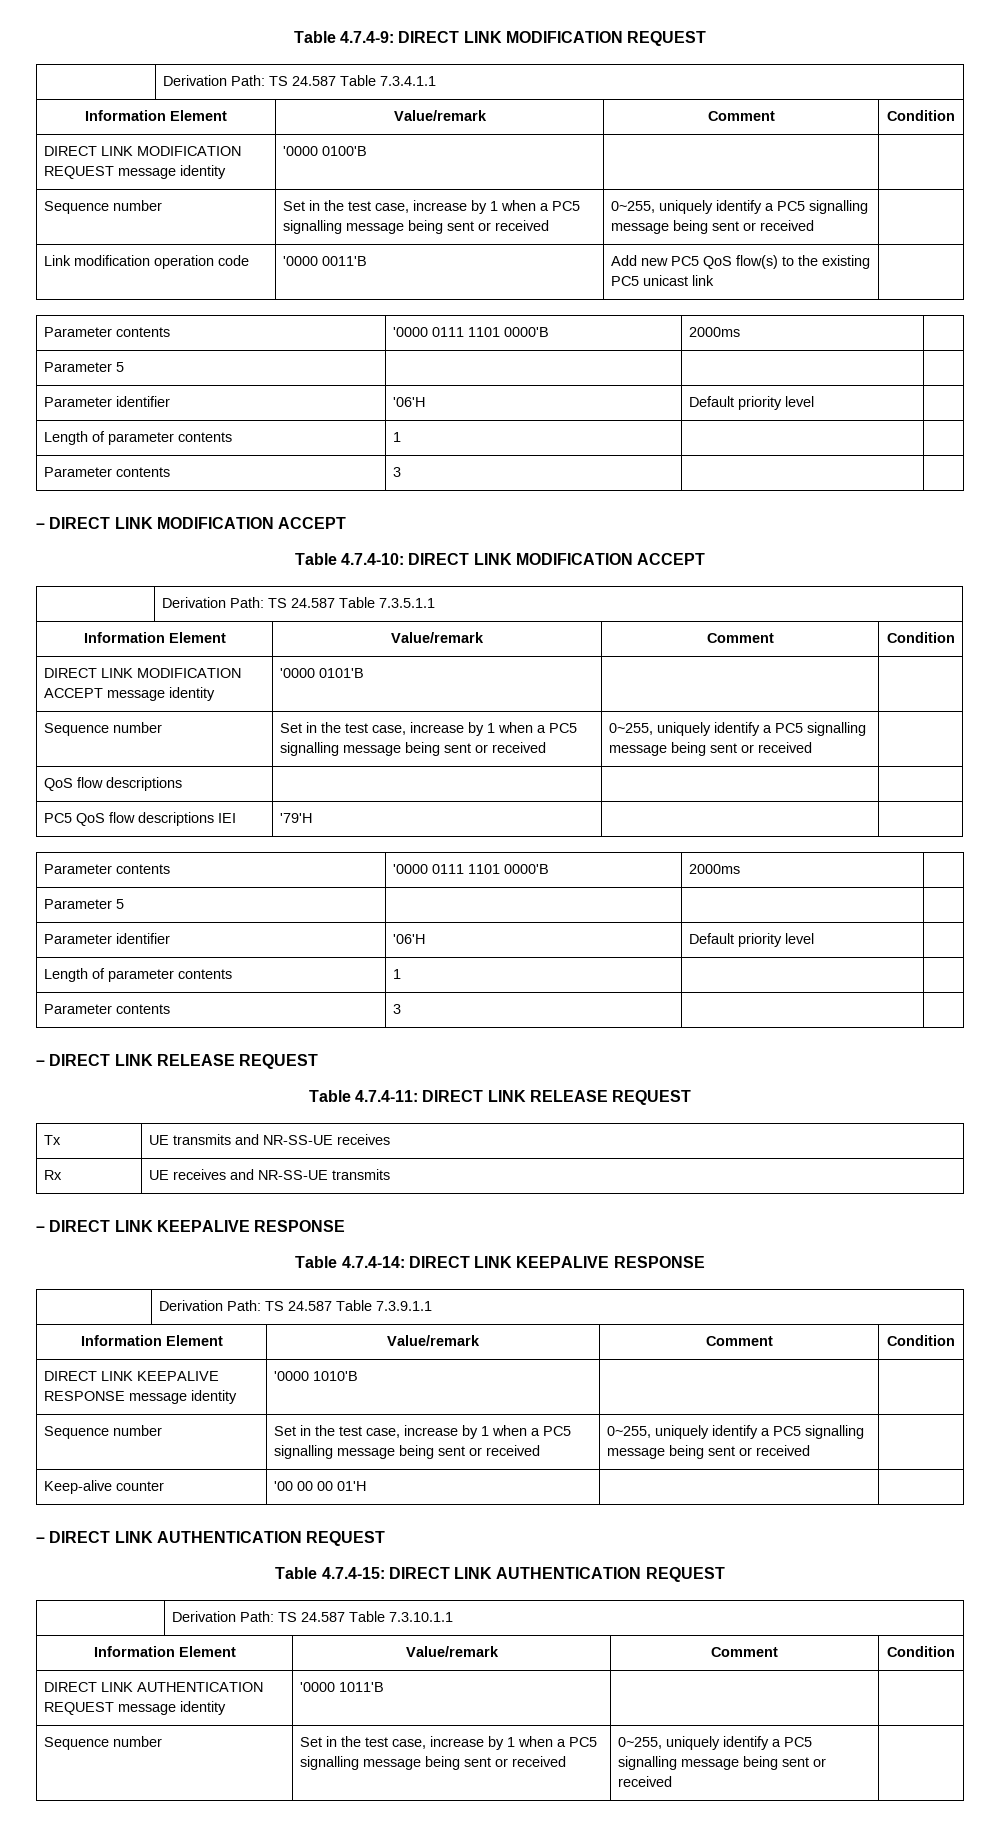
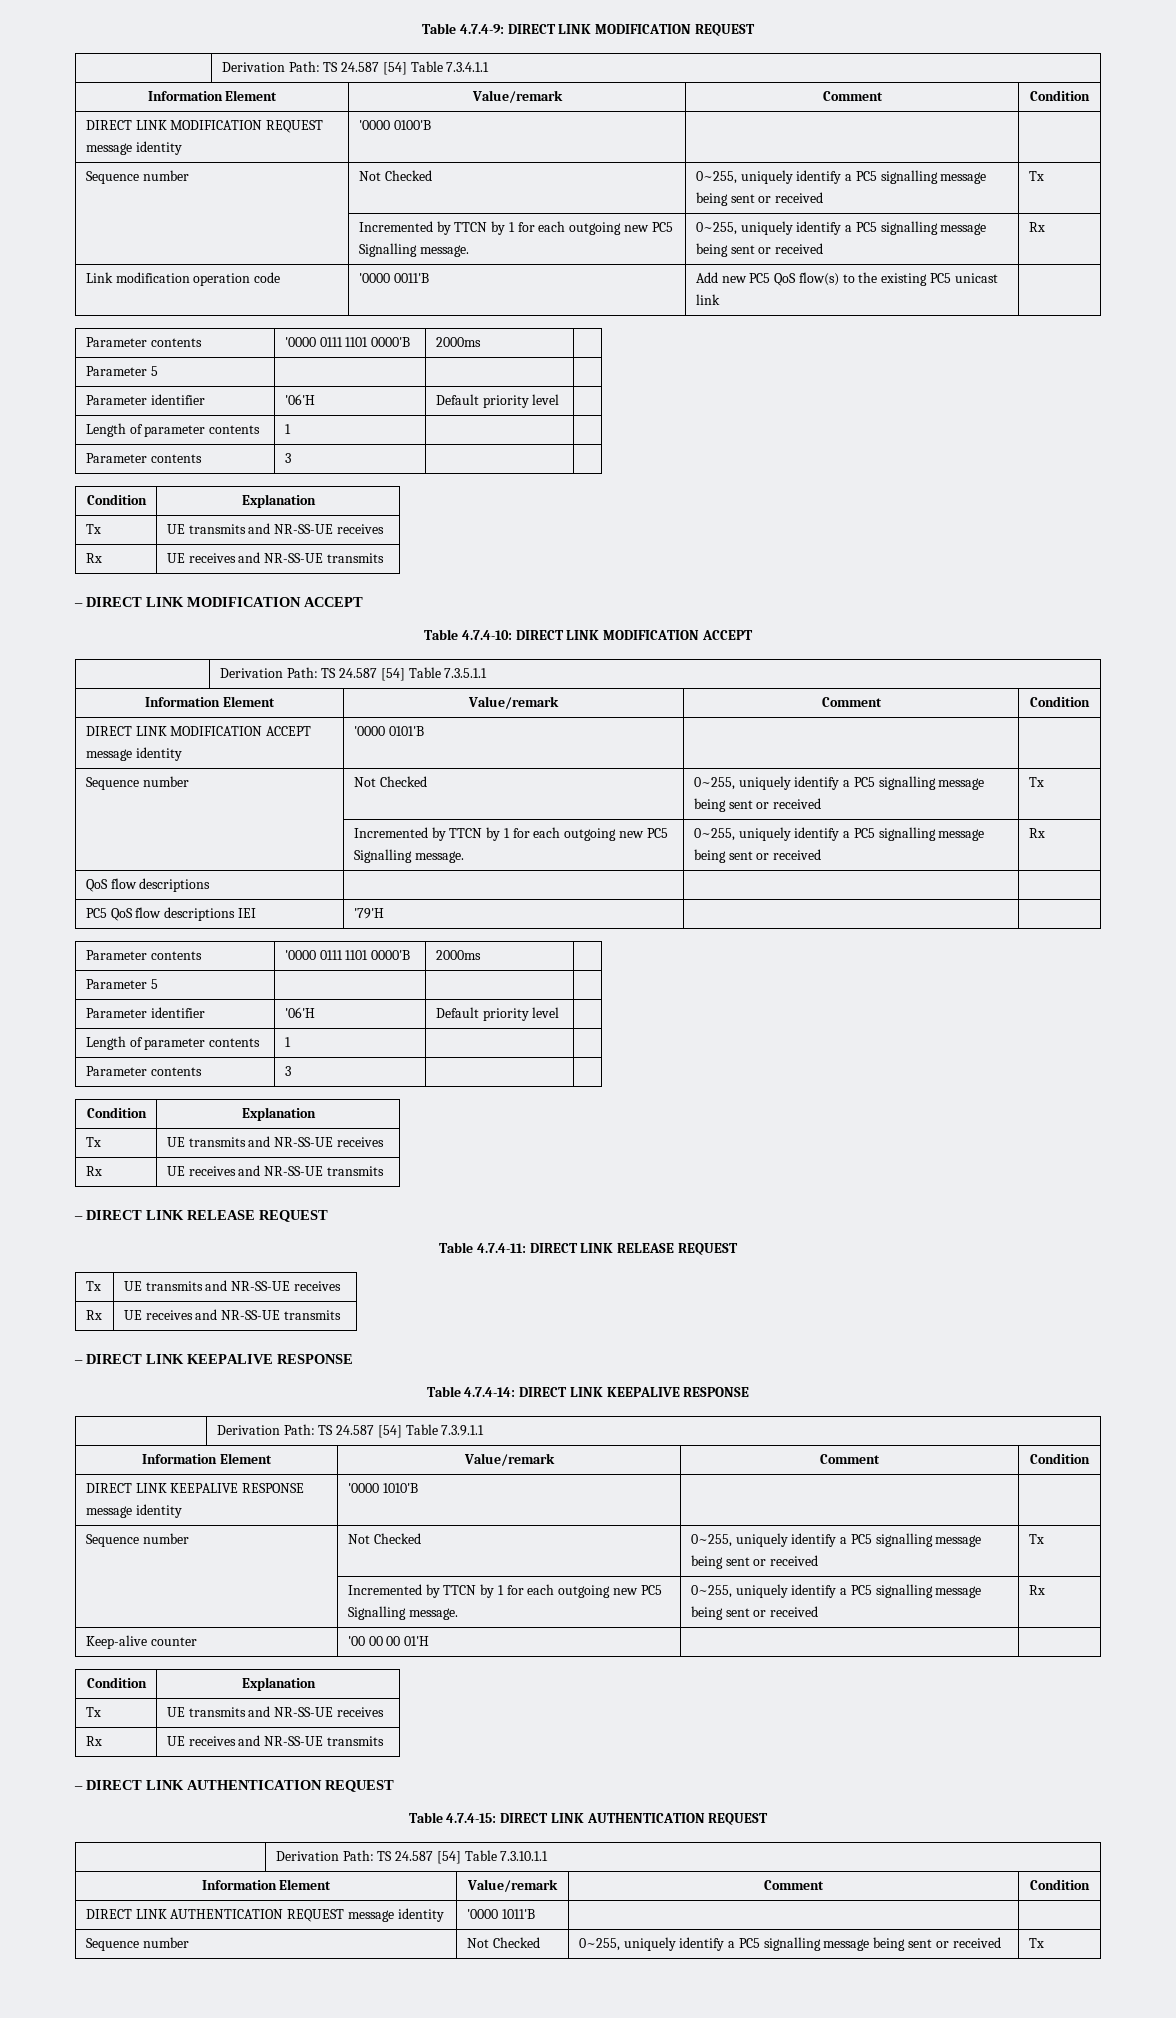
(336, 81) none -> [382,62,407,75] [54]
[282,200,580,214] [282,220,549,234] Set in the test case, increase by 1 when a PC5 signalling message being sent or received -> [358,170,432,181] Not Checked
(814, 225) none -> [1028,171,1044,181] [358,221,673,235] [358,243,469,257] [695,221,987,235] [695,243,824,257] [1028,222,1045,232] Tx // | Incremented by TTCN by 1 for each outgoing new PC5 Signalling message. | 0~255, uniquely identify a PC5 signalling message being sent or received | Rx
(401, 472) none -> [86,494,147,505] [241,494,316,508] [85,524,101,534] [166,523,384,534] [85,553,102,563] [166,552,384,563] // Condition | Explanation // Tx | UE transmits and NR-SS-UE receives // Rx | UE receives and NR-SS-UE transmits
(335, 603) none -> [380,668,405,681] [54]
[279,722,577,736] [279,742,546,756] Set in the test case, increase by 1 when a PC5 signalling message being sent or received -> [353,776,427,787] Not Checked
(812, 747) none -> [1028,777,1044,787] [353,827,668,841] [353,849,464,863] [693,827,985,841] [693,849,822,863] [1028,828,1045,838] Tx // | Incremented by TTCN by 1 for each outgoing new PC5 Signalling message. | 0~255, uniquely identify a PC5 signalling message being sent or received | Rx
(401, 1009) none -> [86,1107,147,1118] [241,1107,316,1121] [85,1137,101,1147] [166,1136,384,1147] [85,1166,102,1176] [166,1165,384,1176] // Condition | Explanation // Tx | UE transmits and NR-SS-UE receives // Rx | UE receives and NR-SS-UE transmits
(332, 1306) none -> [377,1425,402,1438] [54]
[273,1425,571,1439] [273,1445,540,1459] Set in the test case, increase by 1 when a PC5 signalling message being sent or received -> [347,1533,421,1544] Not Checked
(810, 1450) none -> [1028,1534,1044,1544] [347,1584,662,1598] [347,1606,458,1620] [690,1584,982,1598] [690,1606,819,1620] [1028,1585,1045,1595] Tx // | Incremented by TTCN by 1 for each outgoing new PC5 Signalling message. | 0~255, uniquely identify a PC5 signalling message being sent or received | Rx
(366, 1486) none -> [86,1677,147,1688] [241,1677,316,1691] [85,1707,101,1717] [166,1706,384,1717] [85,1736,102,1746] [166,1735,384,1746] // Condition | Explanation // Tx | UE transmits and NR-SS-UE receives // Rx | UE receives and NR-SS-UE transmits
(345, 1617) none -> [436,1851,461,1864] [54]
[299,1736,597,1750] [299,1756,566,1770] Set in the test case, increase by 1 when a PC5 signalling message being sent or received -> [466,1937,540,1948] Not Checked
(672, 1781) none -> [1028,1938,1044,1948] Tx

